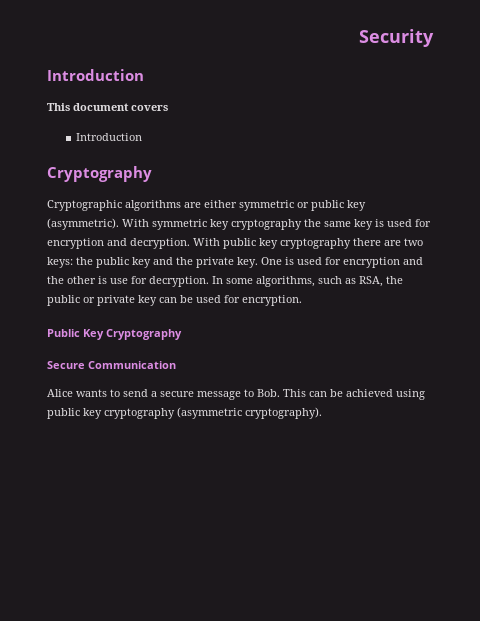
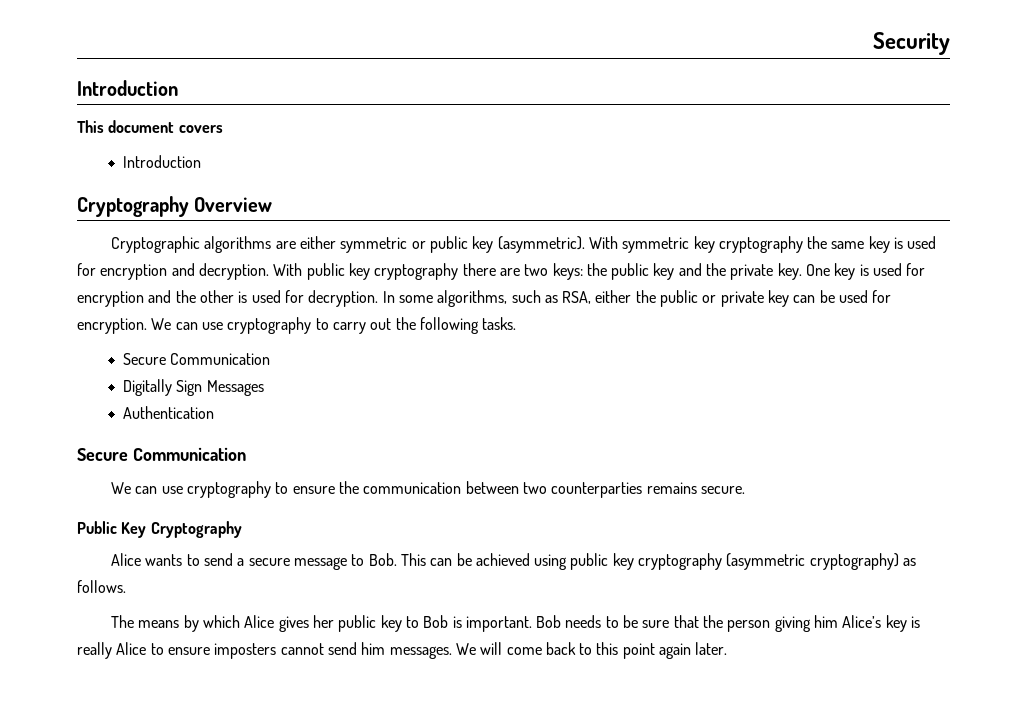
(152, 174) none -> [194,197,273,212] Overview
(282, 261) none -> [834,263,856,280] key
[110,278,128,284] use -> [251,290,281,303] used
(383, 281) none -> [595,290,632,303] either
(302, 300) none -> [151,317,517,334] [123,353,271,365] [123,379,264,396] [123,406,215,419] [77,447,246,461] [110,481,745,498] We can use cryptography to carry out the following tasks. // Secure Communication // Digitally Sign Messages // Authentication // Secure Communication // We can use cryptography to ensure the communication between two counterparties remains secure.
[47,361,176,369] // Secure Communication -> (242, 529) none
[245,407,322,419] cryptography). -> [809,553,917,570] [77,580,126,593] [110,615,920,632] [77,642,728,659] cryptography) as follows. // The means by which Alice gives her public key to Bob is important. Bob needs to be sure that the person giving him Alice’s key is really Alice to ensure imposters cannot send him messages. We will come back to this point again later.

